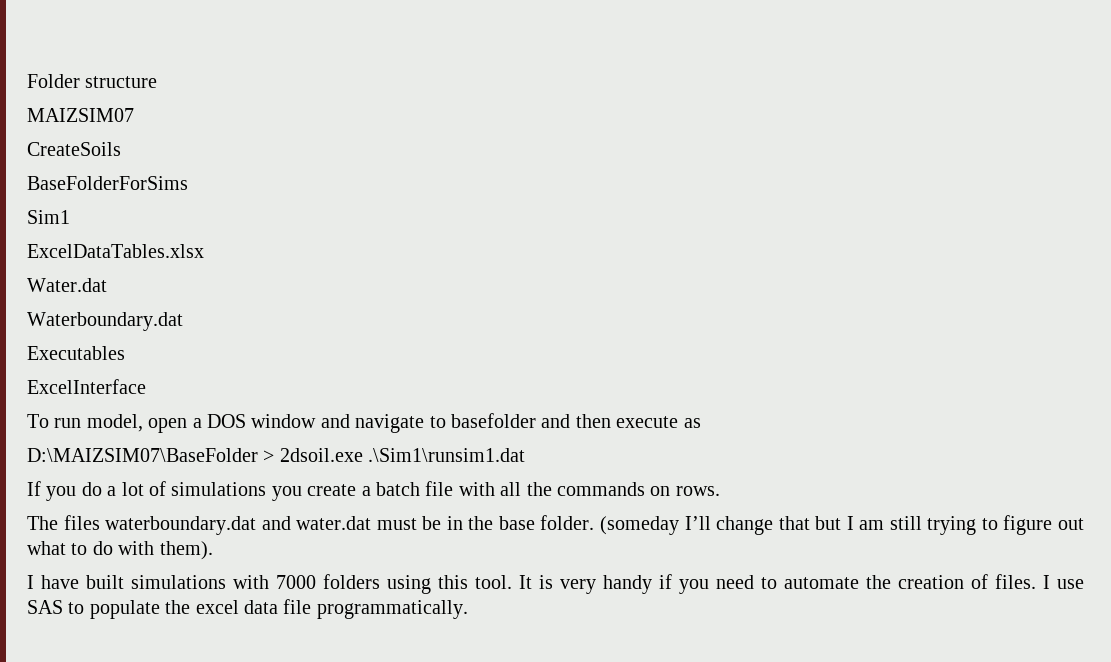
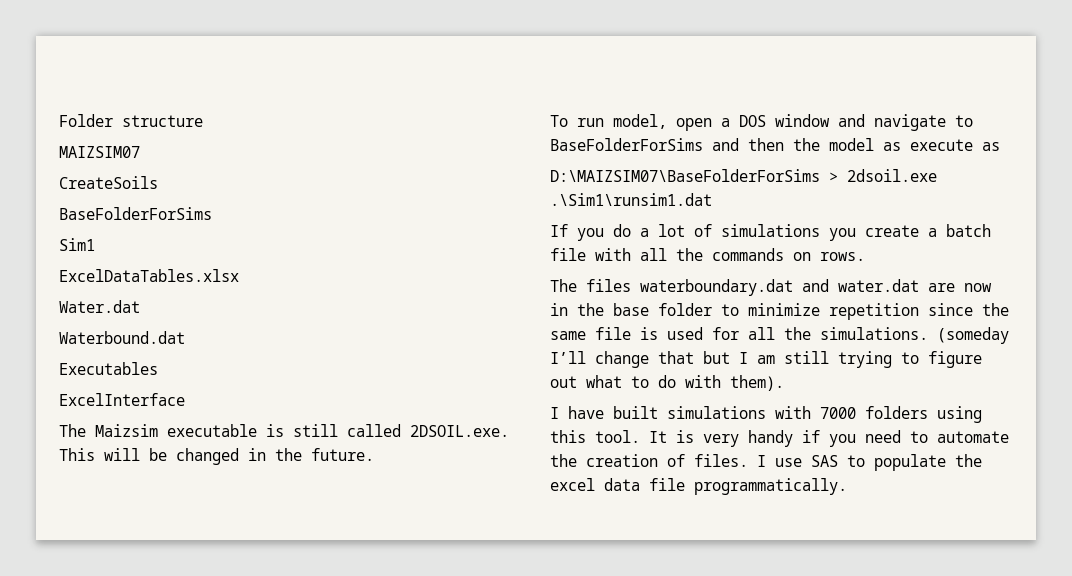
[27,312,183,331] Waterboundary.dat -> [59,331,185,344] Waterbound.dat
(146, 386) none -> [59,424,509,437] [59,448,374,465] // The Maizsim executable is still called 2DSOIL.exe. This will be changed in the future.
[450,413,536,428] basefolder -> [550,138,703,151] BaseFolderForSims
(611, 421) none -> [793,138,901,151] the model as
[27,448,258,462] D:\MAIZSIM07\BaseFolder -> [550,169,820,182] D:\MAIZSIM07\BaseFolderForSims
[376,516,442,530] must be -> [928,283,992,292] are now
[540,515,595,530] folder. -> [658,303,1009,320] [550,327,928,340] folder to minimize repetition since the same file is used for all the simulations.

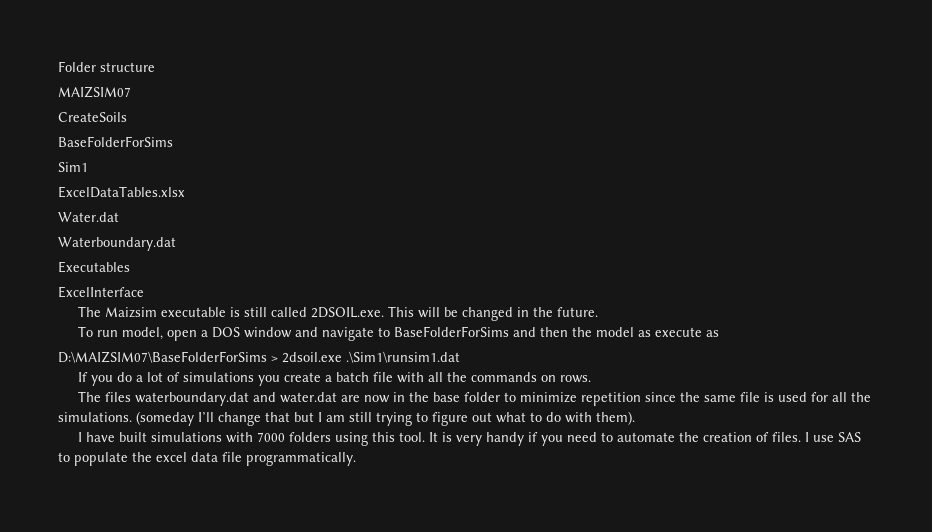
[59,331,185,344] Waterbound.dat -> [58,237,176,251] Waterboundary.dat

